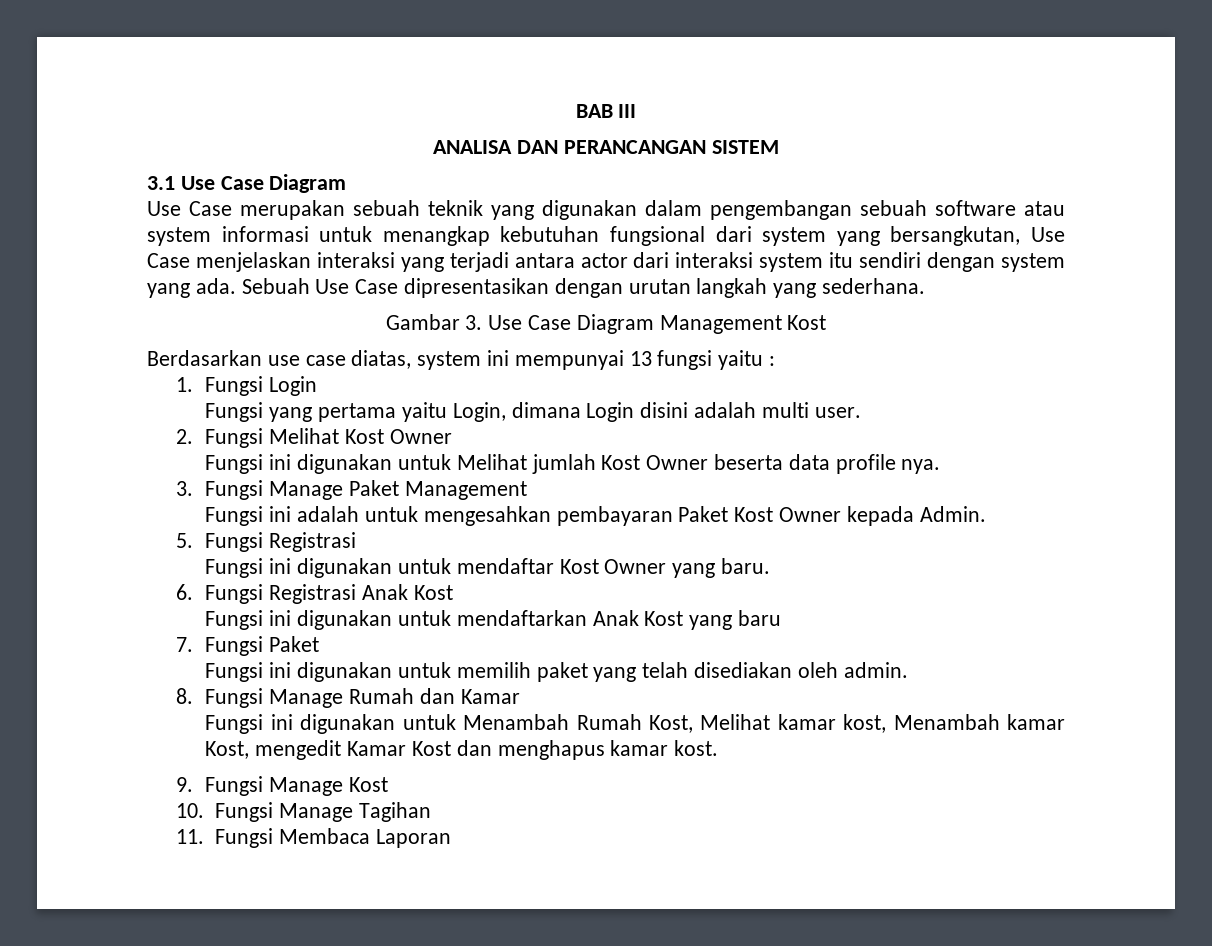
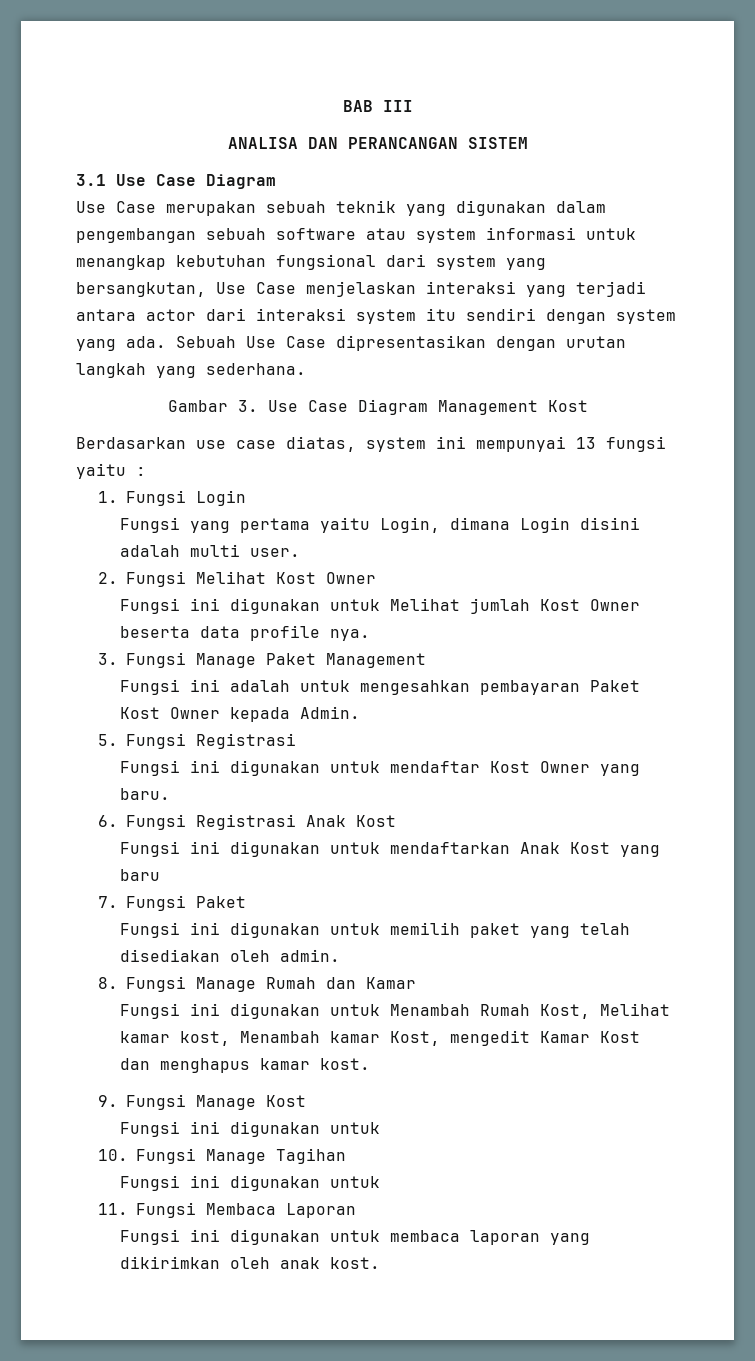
(389, 784) none -> [119,1121,380,1137] // Fungsi ini digunakan untuk
(431, 812) none -> [119,1175,380,1191] // Fungsi ini digunakan untuk
(451, 838) none -> [119,1229,590,1245] [119,1256,380,1269] // Fungsi ini digunakan untuk membaca laporan yang dikirimkan oleh anak kost.

